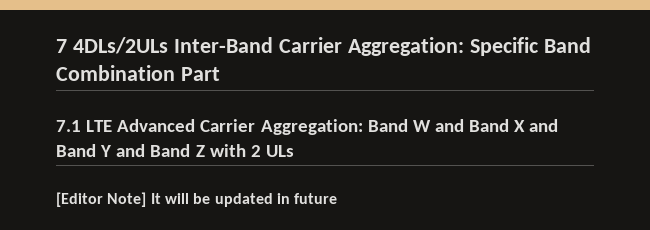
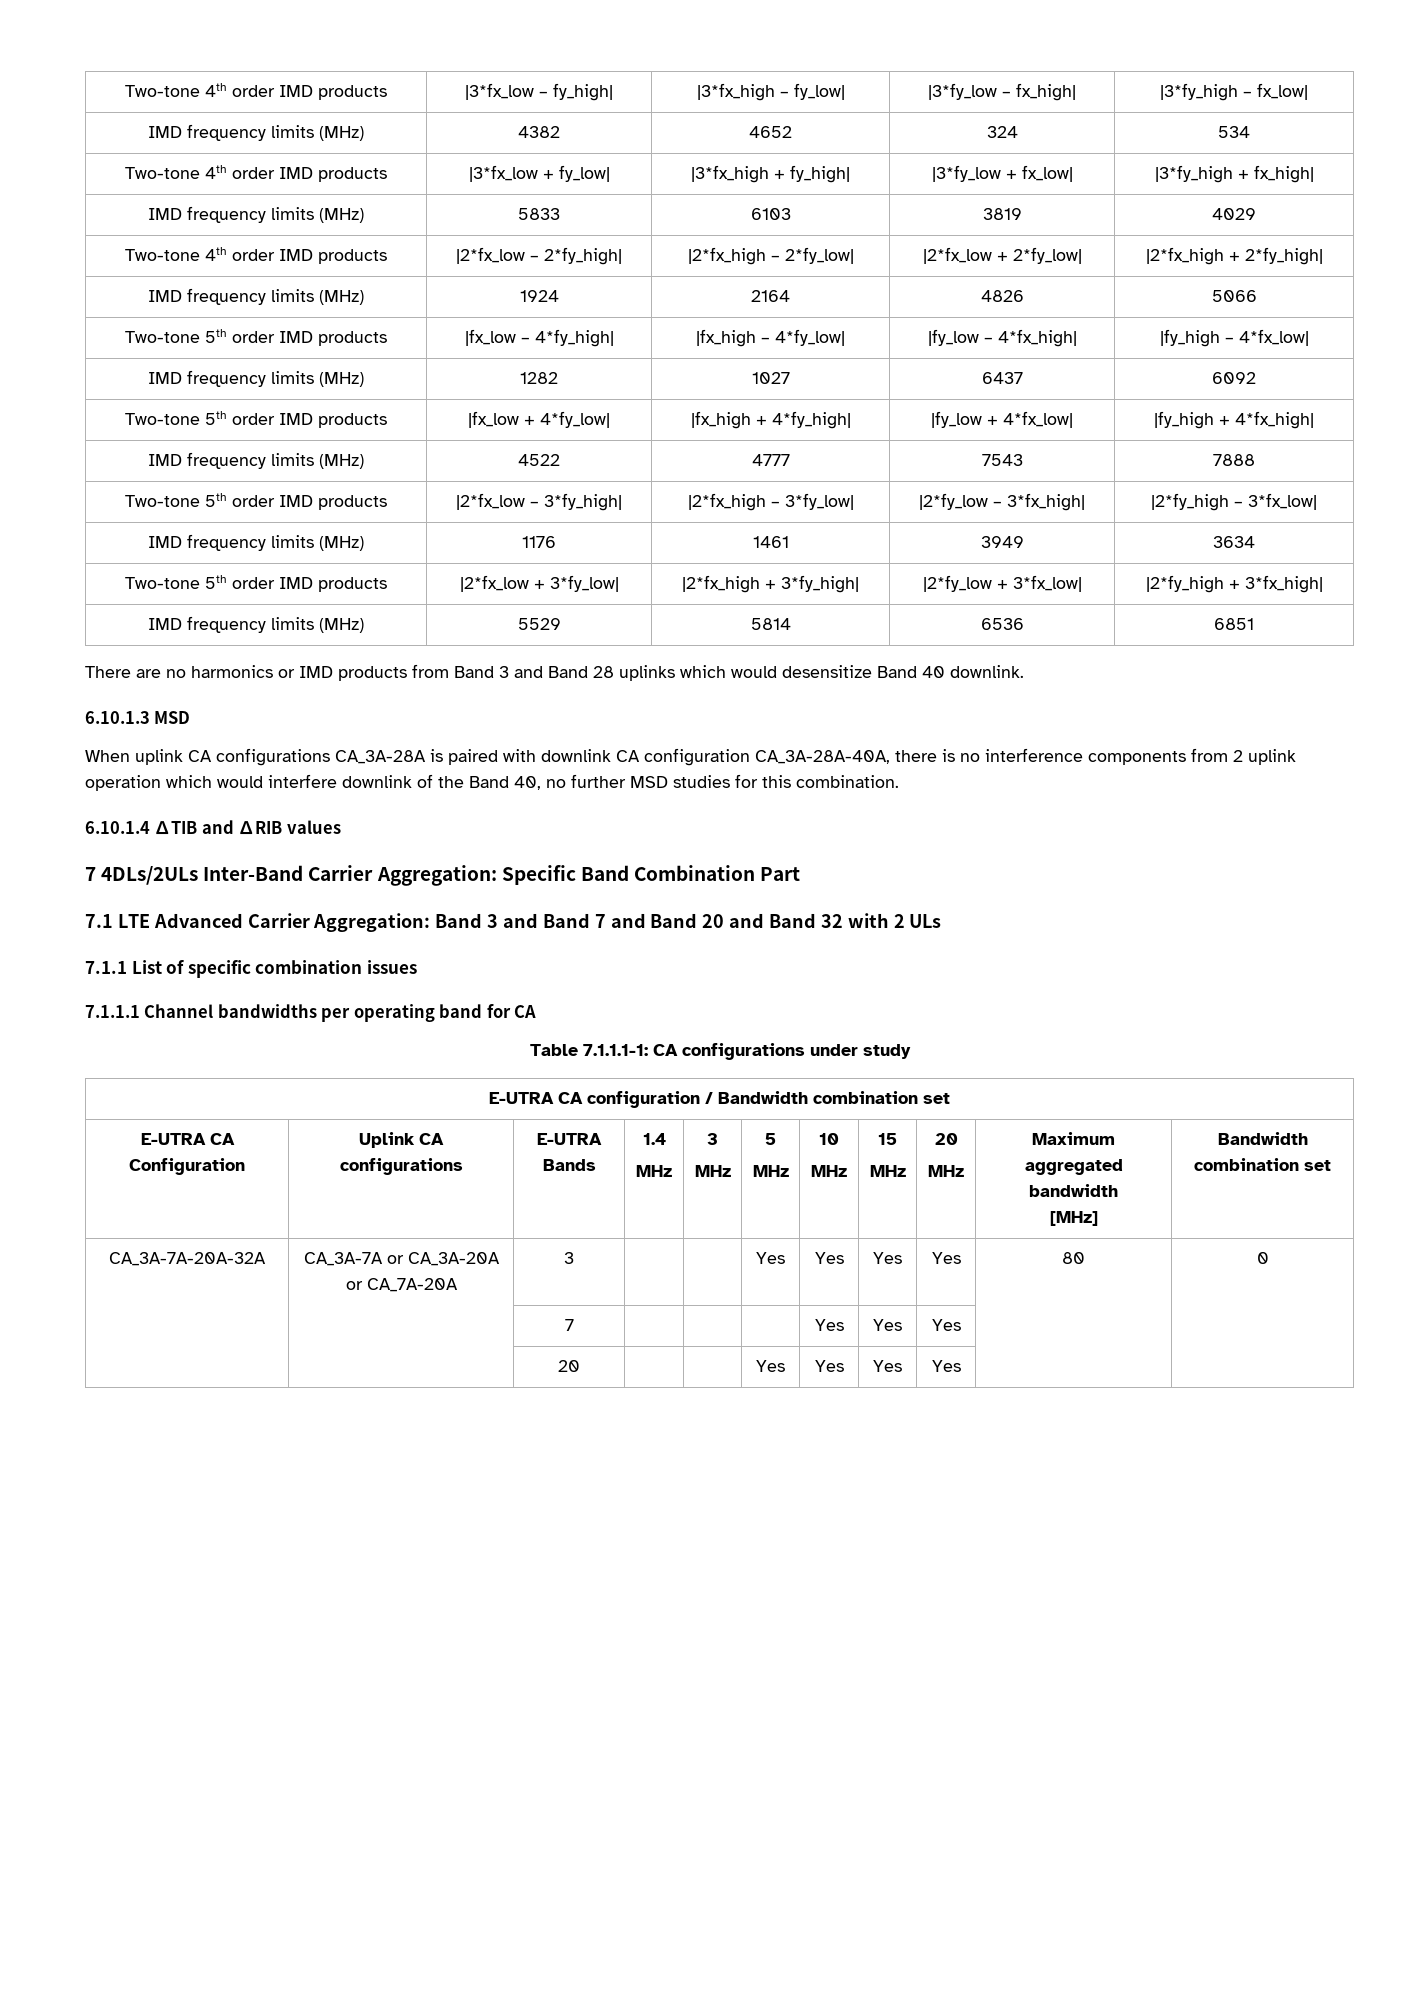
(56, 46) none -> [125,83,387,100] [465,83,613,101] [696,83,845,101] [928,83,1076,101] [1160,83,1308,101] [148,124,364,141] [518,126,560,138] [749,126,792,138] [986,126,1018,138] [1218,126,1250,138] [125,165,387,182] [468,165,610,182] [691,165,850,183] [931,165,1073,182] [1154,165,1314,183] [148,206,364,223] [518,208,560,220] [750,208,791,220] [982,208,1022,220] [1212,208,1256,220] [125,247,387,264] [456,247,622,265] [687,247,854,265] [922,247,1082,264] [1145,247,1323,265] [148,288,364,305] [519,290,559,302] [751,290,790,302] [980,290,1024,302] [1211,290,1257,302] [125,329,387,346] [464,329,614,347] [696,329,845,347] [927,329,1077,347] [1159,329,1309,347] [148,370,364,387] [520,372,558,384] [751,372,790,384] [981,372,1023,384] [1212,372,1256,384] [125,411,387,428] [468,411,610,428] [690,411,851,429] [931,411,1073,428] [1154,411,1314,429] [148,452,364,469] [518,454,560,466] [751,454,790,466] [981,454,1023,466] [1213,454,1255,466] [125,493,387,510] [456,493,622,511] [687,493,854,511] [919,493,1085,511] [1151,493,1317,511] [148,534,364,551] [522,536,556,548] [752,536,789,548] [980,536,1024,548] [1213,536,1255,548] [125,575,387,592] [459,575,619,592] [682,575,859,593] [922,575,1082,592] [1145,575,1323,593] [148,616,364,633] [517,618,561,630] [750,618,791,630] [980,618,1024,630] [1214,618,1254,630] [85,664,1024,681] [85,711,191,724] [85,748,1296,766] [85,774,899,791] [85,820,341,835] Two-tone 4th order IMD products | |3*fx_low – fy_high| | |3*fx_high – fy_low| | |3*fy_low – fx_high| | |3*fy_high – fx_low| // IMD frequency limits (MHz) | 4382 | 4652 | 324 | 534 // Two-tone 4th order IMD products | |3*fx_low + fy_low| | |3*fx_high + fy_high| | |3*fy_low + fx_low| | |3*fy_high + fx_high| // IMD frequency limits (MHz) | 5833 | 6103 | 3819 | 4029 // Two-tone 4th order IMD products | |2*fx_low – 2*fy_high| | |2*fx_high – 2*fy_low| | |2*fx_low + 2*fy_low| | |2*fx_high + 2*fy_high| // IMD frequency limits (MHz) | 1924 | 2164 | 4826 | 5066 // Two-tone 5th order IMD products | |fx_low – 4*fy_high| | |fx_high – 4*fy_low| | |fy_low – 4*fx_high| | |fy_high – 4*fx_low| // IMD frequency limits (MHz) | 1282 | 1027 | 6437 | 6092 // Two-tone 5th order IMD products | |fx_low + 4*fy_low| | |fx_high + 4*fy_high| | |fy_low + 4*fx_low| | |fy_high + 4*fx_high| // IMD frequency limits (MHz) | 4522 | 4777 | 7543 | 7888 // Two-tone 5th order IMD products | |2*fx_low – 3*fy_high| | |2*fx_high – 3*fy_low| | |2*fy_low – 3*fx_high| | |2*fy_high – 3*fx_low| // IMD frequency limits (MHz) | 1176 | 1461 | 3949 | 3634 // Two-tone 5th order IMD products | |2*fx_low + 3*fy_low| | |2*fx_high + 3*fy_high| | |2*fy_low + 3*fx_low| | |2*fy_high + 3*fx_high| // IMD frequency limits (MHz) | 5529 | 5814 | 6536 | 6851 // There are no harmonics or IMD products from Band 3 and Band 28 uplinks which would desensitize Band 40 downlink. // 6.10.1.3 MSD // When uplink CA configurations CA_3A-28A is paired with downlink CA configuration CA_3A-28A-40A, there is no interference components from 2 uplink operation which would interfere downlink of the Band 40, no further MSD studies for this combination. // 6.10.1.4 ∆TIB and ∆RIB values //
[412,119,559,132] [56,144,205,157] W and Band X and Band Y and Band Z -> [487,913,843,928] 3 and Band 7 and Band 20 and Band 32
[56,192,338,207] [Editor Note] It will be updated in future -> [85,960,417,978] [85,1004,537,1022] [529,1043,911,1060] [489,1091,950,1108] [140,1133,235,1145] [129,1158,245,1175] [359,1132,444,1148] [339,1158,463,1175] [537,1133,602,1145] [542,1159,596,1171] [642,1133,666,1145] [636,1165,672,1177] [707,1133,718,1145] [694,1165,731,1177] [765,1133,776,1145] [752,1165,789,1177] [819,1133,839,1145] [811,1165,847,1177] [878,1133,897,1145] [869,1165,906,1177] [934,1133,958,1145] [928,1165,964,1177] [1032,1132,1115,1145] [1024,1159,1123,1175] [1029,1184,1118,1197] [1049,1211,1098,1226] [1217,1132,1308,1145] [1194,1158,1331,1171] [109,1252,266,1266] [303,1252,500,1266] [345,1278,458,1292] [564,1252,574,1264] [756,1252,785,1264] [814,1252,844,1264] [873,1252,902,1264] [931,1252,961,1264] [1062,1252,1085,1264] [1256,1252,1269,1264] [564,1319,574,1331] [814,1319,844,1331] [873,1319,902,1331] [931,1319,961,1331] [558,1360,580,1372] [756,1360,785,1372] [814,1360,844,1372] [873,1360,902,1372] [931,1360,961,1372] 7.1.1 List of specific combination issues // 7.1.1.1 Channel bandwidths per operating band for CA // Table 7.1.1.1-1: CA configurations under study // E-UTRA CA configuration / Bandwidth combination set // E-UTRA CA Configuration | Uplink CA configurations | E-UTRA Bands | 1.4 // MHz | 3 // MHz | 5 // MHz | 10 // MHz | 15 // MHz | 20 // MHz | Maximum aggregated bandwidth // [MHz] | Bandwidth combination set // CA_3A-7A-20A-32A | CA_3A-7A or CA_3A-20A or CA_7A-20A | 3 | | | Yes | Yes | Yes | Yes | 80 | 0 // | | 7 | | | | Yes | Yes | Yes | | // | | 20 | | | Yes | Yes | Yes | Yes | |

